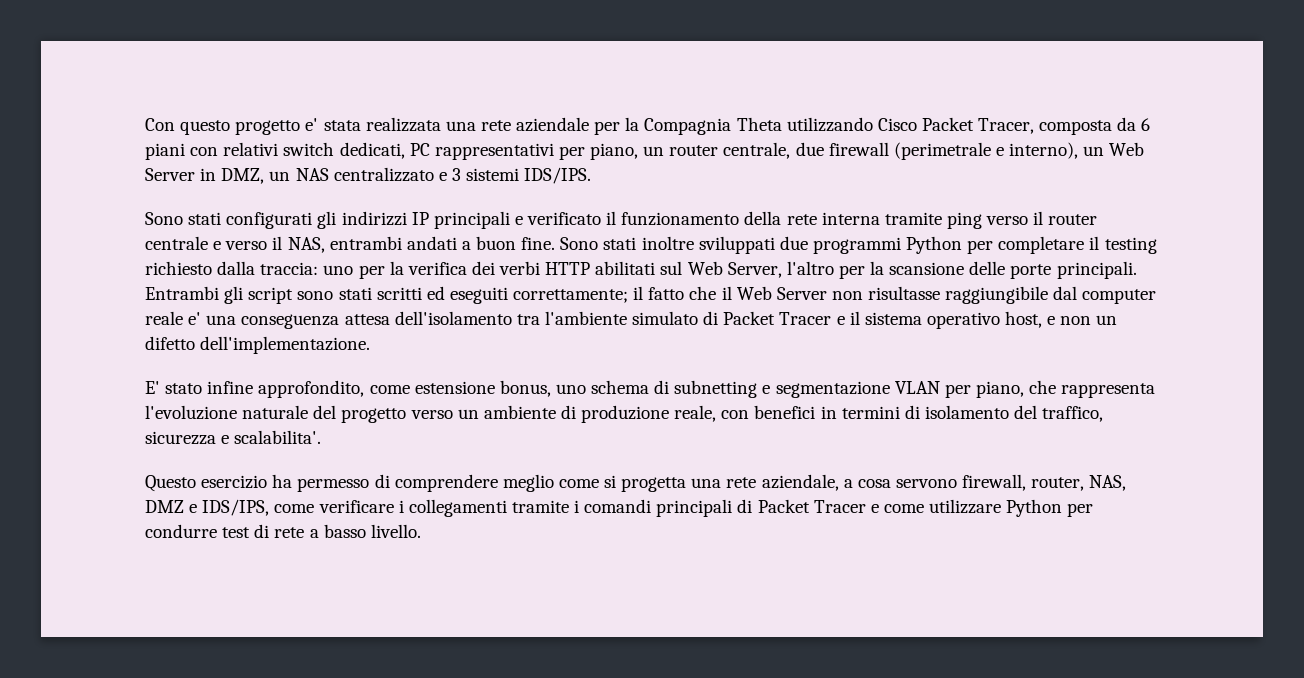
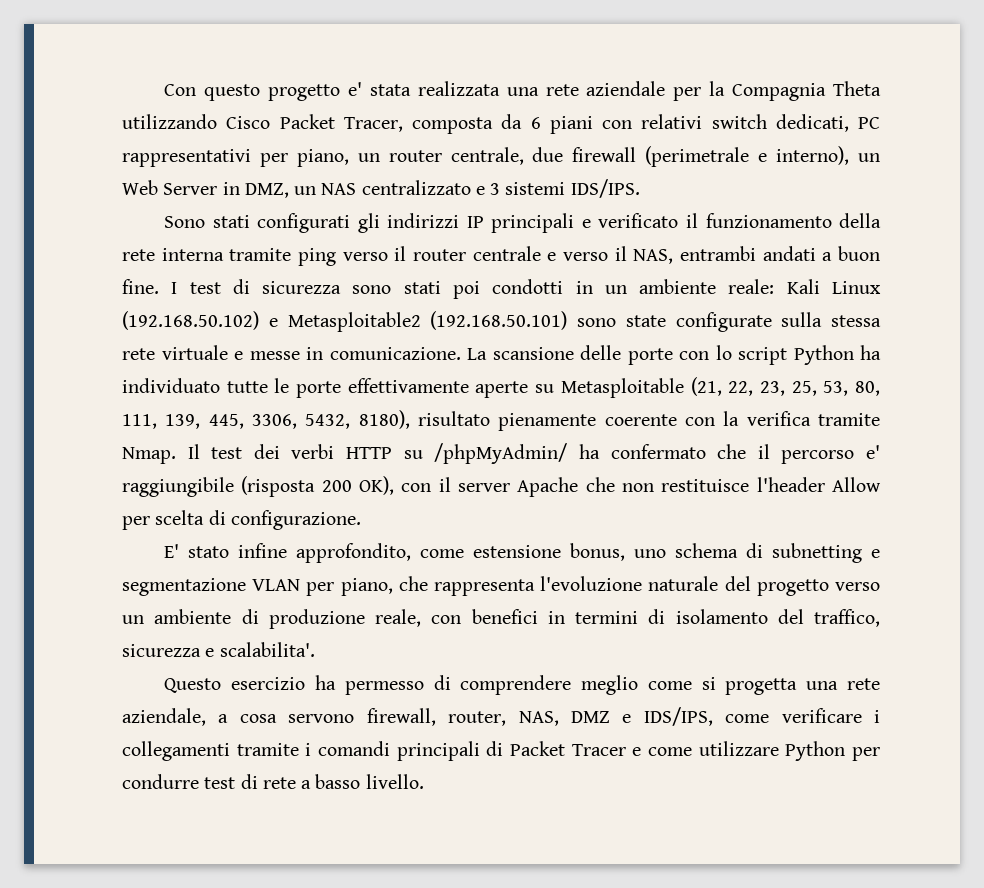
[560,236,1157,254] [145,261,1137,279] [145,286,1157,304] [145,311,1118,329] [145,336,371,354] Sono stati inoltre sviluppati due programmi Python per completare il testing richiesto dalla traccia: uno per la verifica dei verbi HTTP abilitati sul Web Server, l'altro per la scansione delle porte principali. Entrambi gli script sono stati scritti ed eseguiti correttamente; il fatto che il Web Server non risultasse raggiungibile dal computer reale e' una conseguenza attesa dell'isolamento tra l'ambiente simulato di Packet Tracer e il sistema operativo host, e non un difetto dell'implementazione. -> [171,279,882,299] [122,311,881,332] [122,345,881,365] [122,377,881,398] [122,410,880,431] [122,443,881,464] [122,476,881,497] [122,510,361,530] I test di sicurezza sono stati poi condotti in un ambiente reale: Kali Linux (192.168.50.102) e Metasploitable2 (192.168.50.101) sono state configurate sulla stessa rete virtuale e messe in comunicazione. La scansione delle porte con lo script Python ha individuato tutte le porte effettivamente aperte su Metasploitable (21, 22, 23, 25, 53, 80, 111, 139, 445, 3306, 5432, 8180), risultato pienamente coerente con la verifica tramite Nmap. Il test dei verbi HTTP su /phpMyAdmin/ ha confermato che il percorso e' raggiungibile (risposta 200 OK), con il server Apache che non restituisce l'header Allow per scelta di configurazione.

